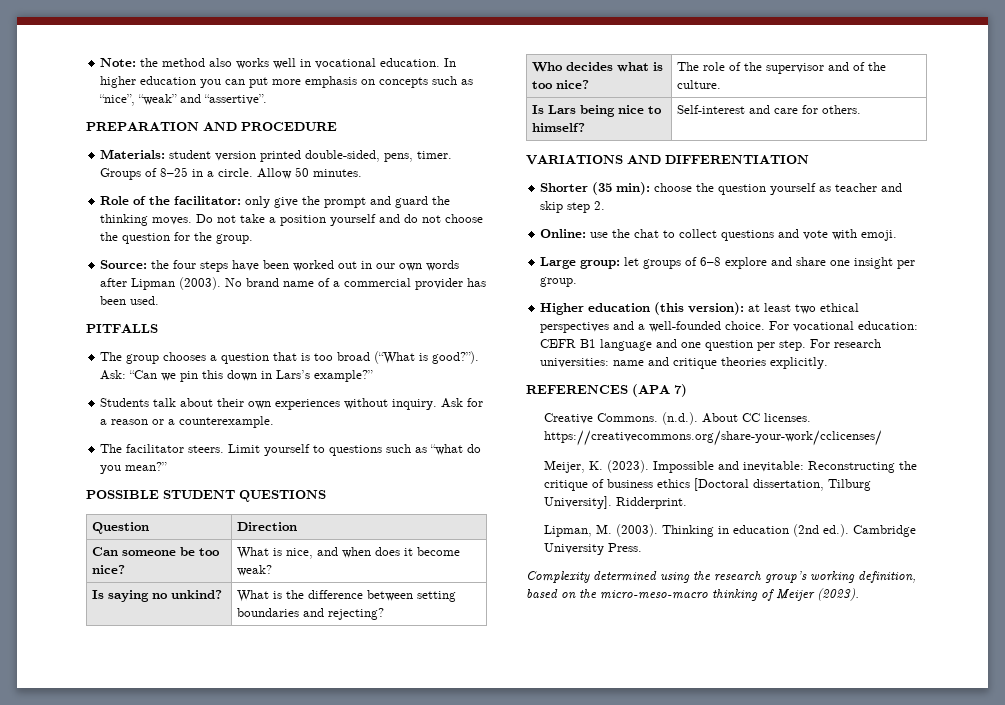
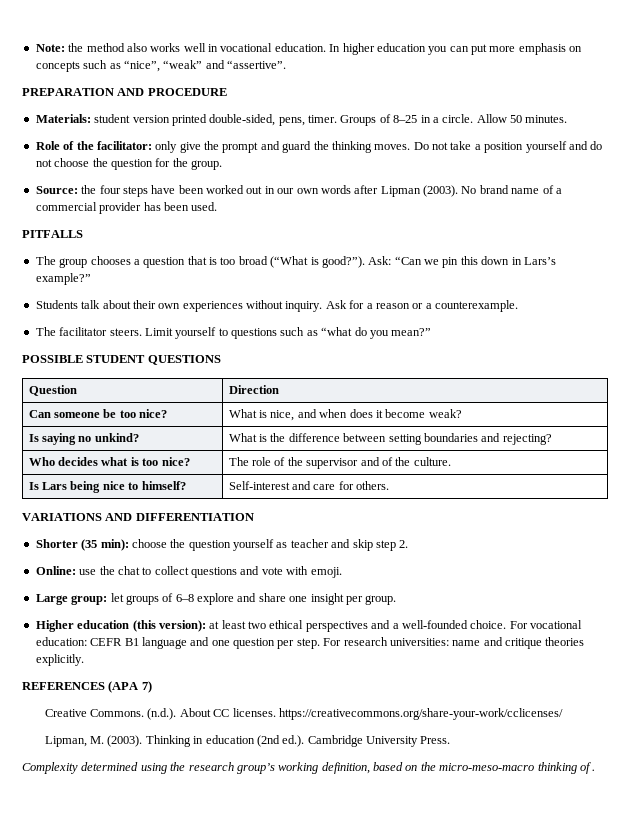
[544,460,918,473] [544,478,872,491] [544,496,688,509] // Meijer, K. (2023). Impossible and inevitable: Reconstructing the critique of business ethics [Doctoral dissertation, Tilburg University]. Ridderprint. -> (563, 714) none
[776,588,859,601] Meijer (2023). -> [592,769,596,771] .

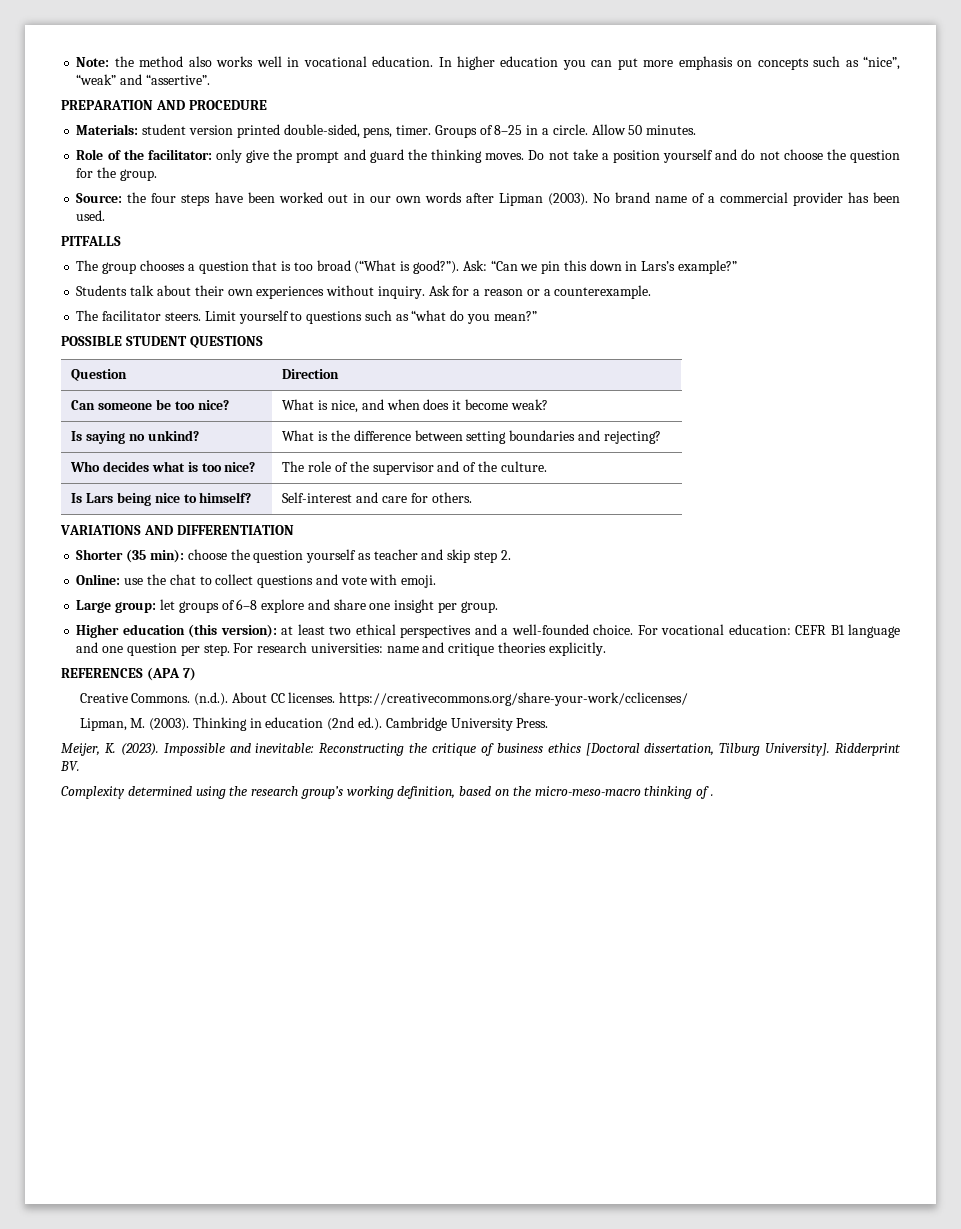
(451, 740) none -> [61,743,901,756] [60,761,80,771] // Meijer, K. (2023). Impossible and inevitable: Reconstructing the critique of business ethics [Doctoral dissertation, Tilburg University]. Ridderprint BV.

